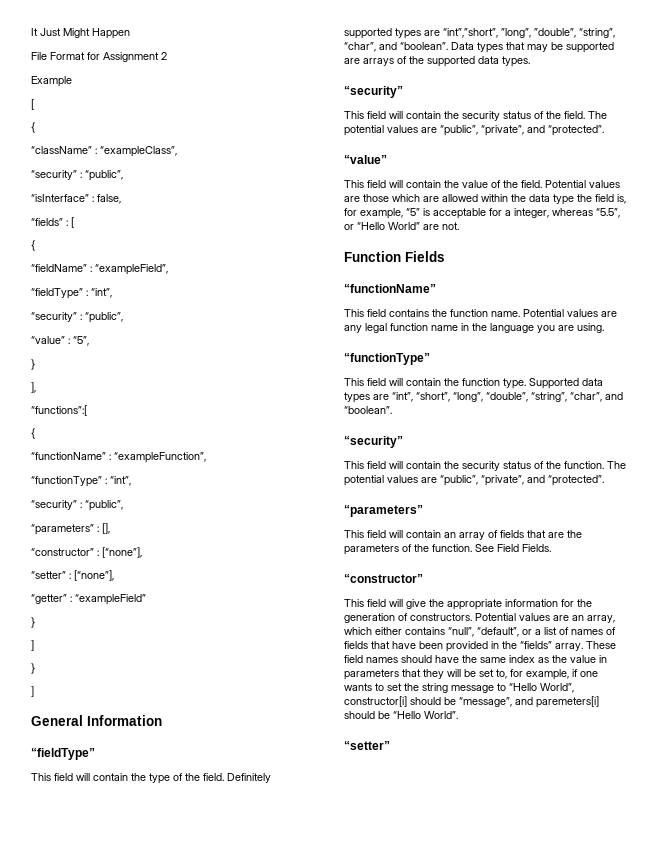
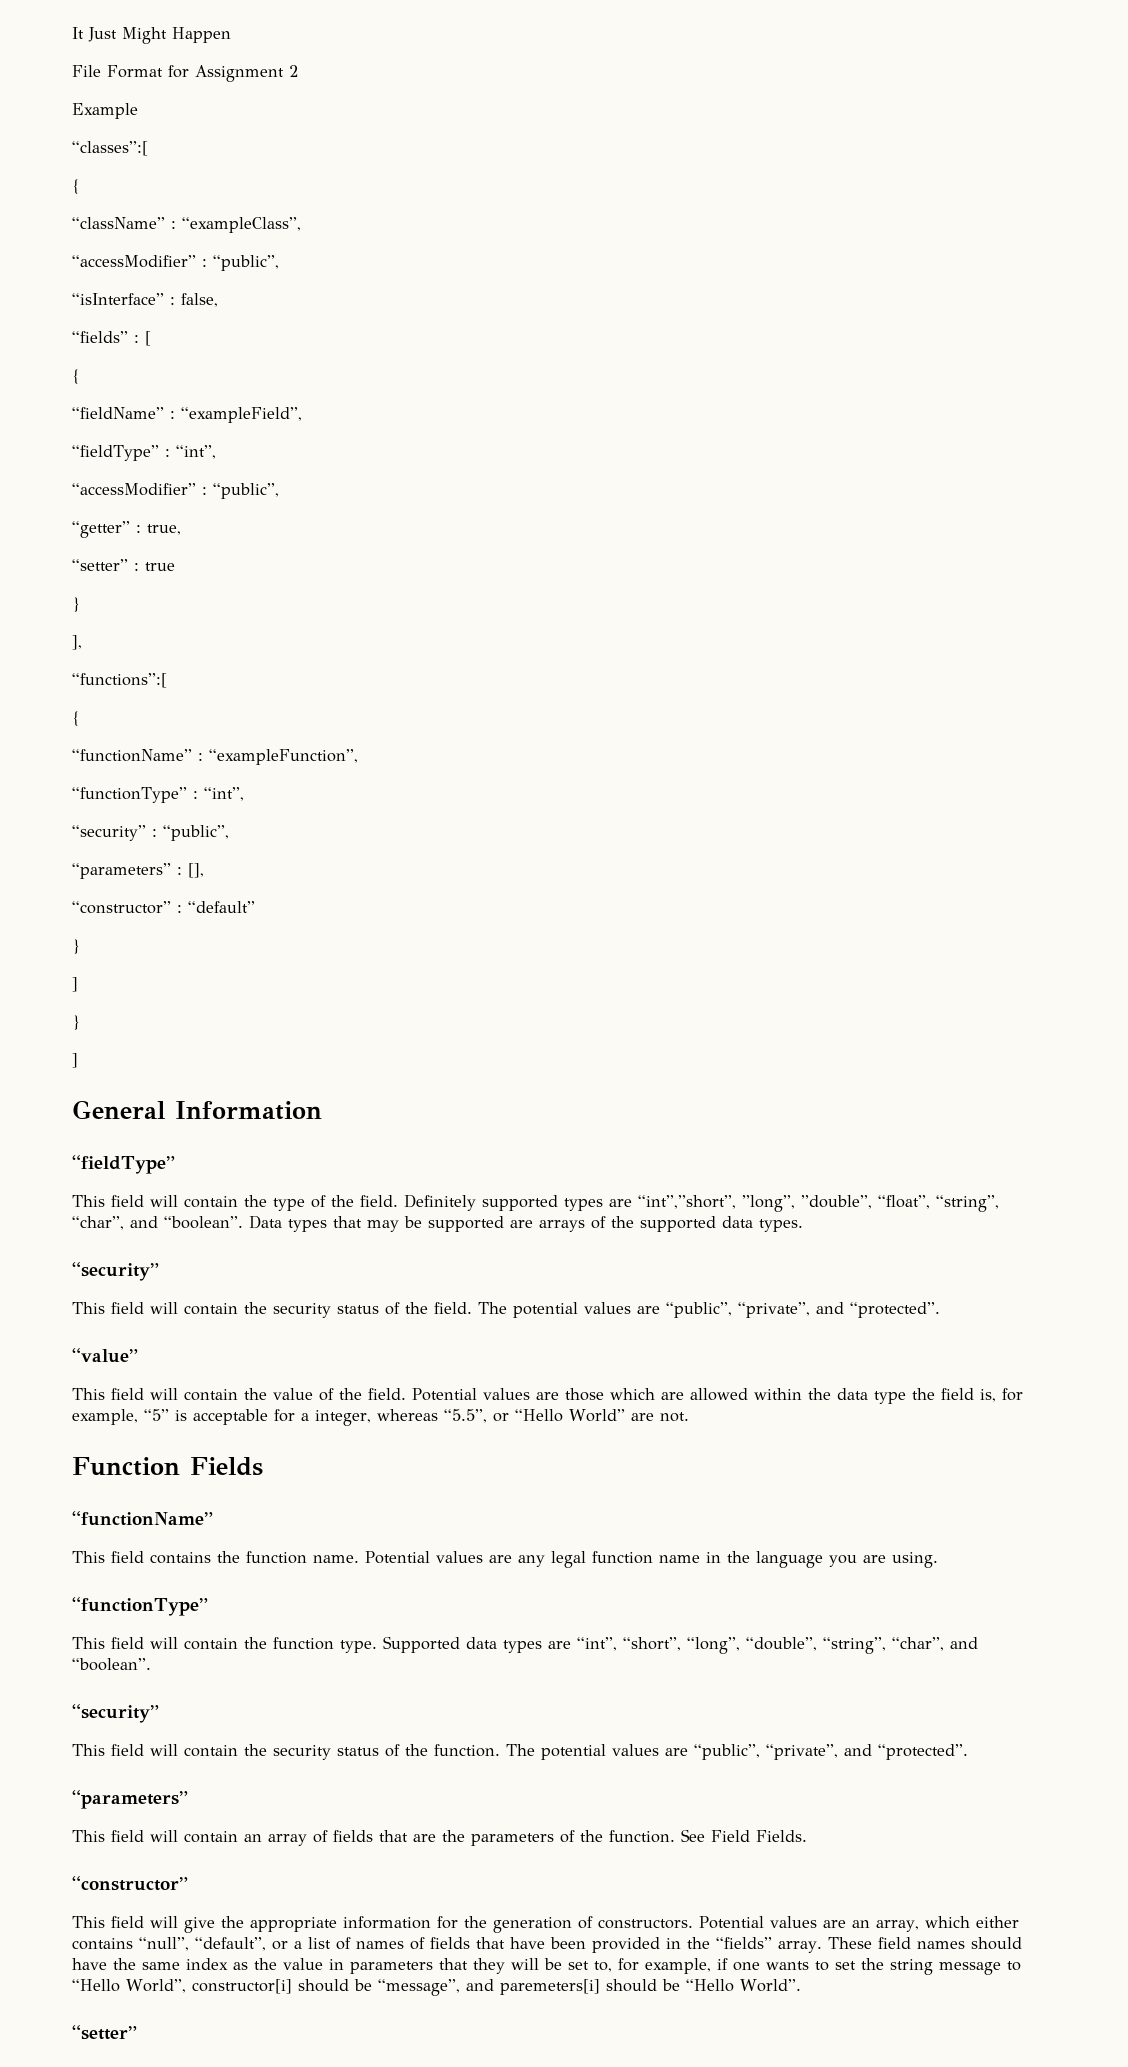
[31,99,34,110] [ -> [72,141,148,156] “classes”:[
[31,170,77,180] “security” -> [72,255,196,268] “accessModifier”
[31,312,123,323] [31,336,89,346] “security” : “public”, // “value” : “5”, -> [72,483,279,499] [72,521,181,538] [72,559,175,571] “accessModifier” : “public”, // “getter” : true, // “setter” : true
[102,547,142,558] [31,570,114,581] [31,594,146,605] [“none”], // “setter” : [“none”], // “getter” : “exampleField” -> [188,901,255,913] “default”
(576, 33) none -> [878,1195,930,1209] “float”,

